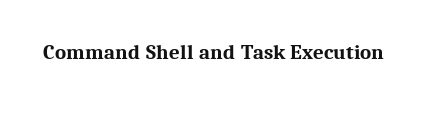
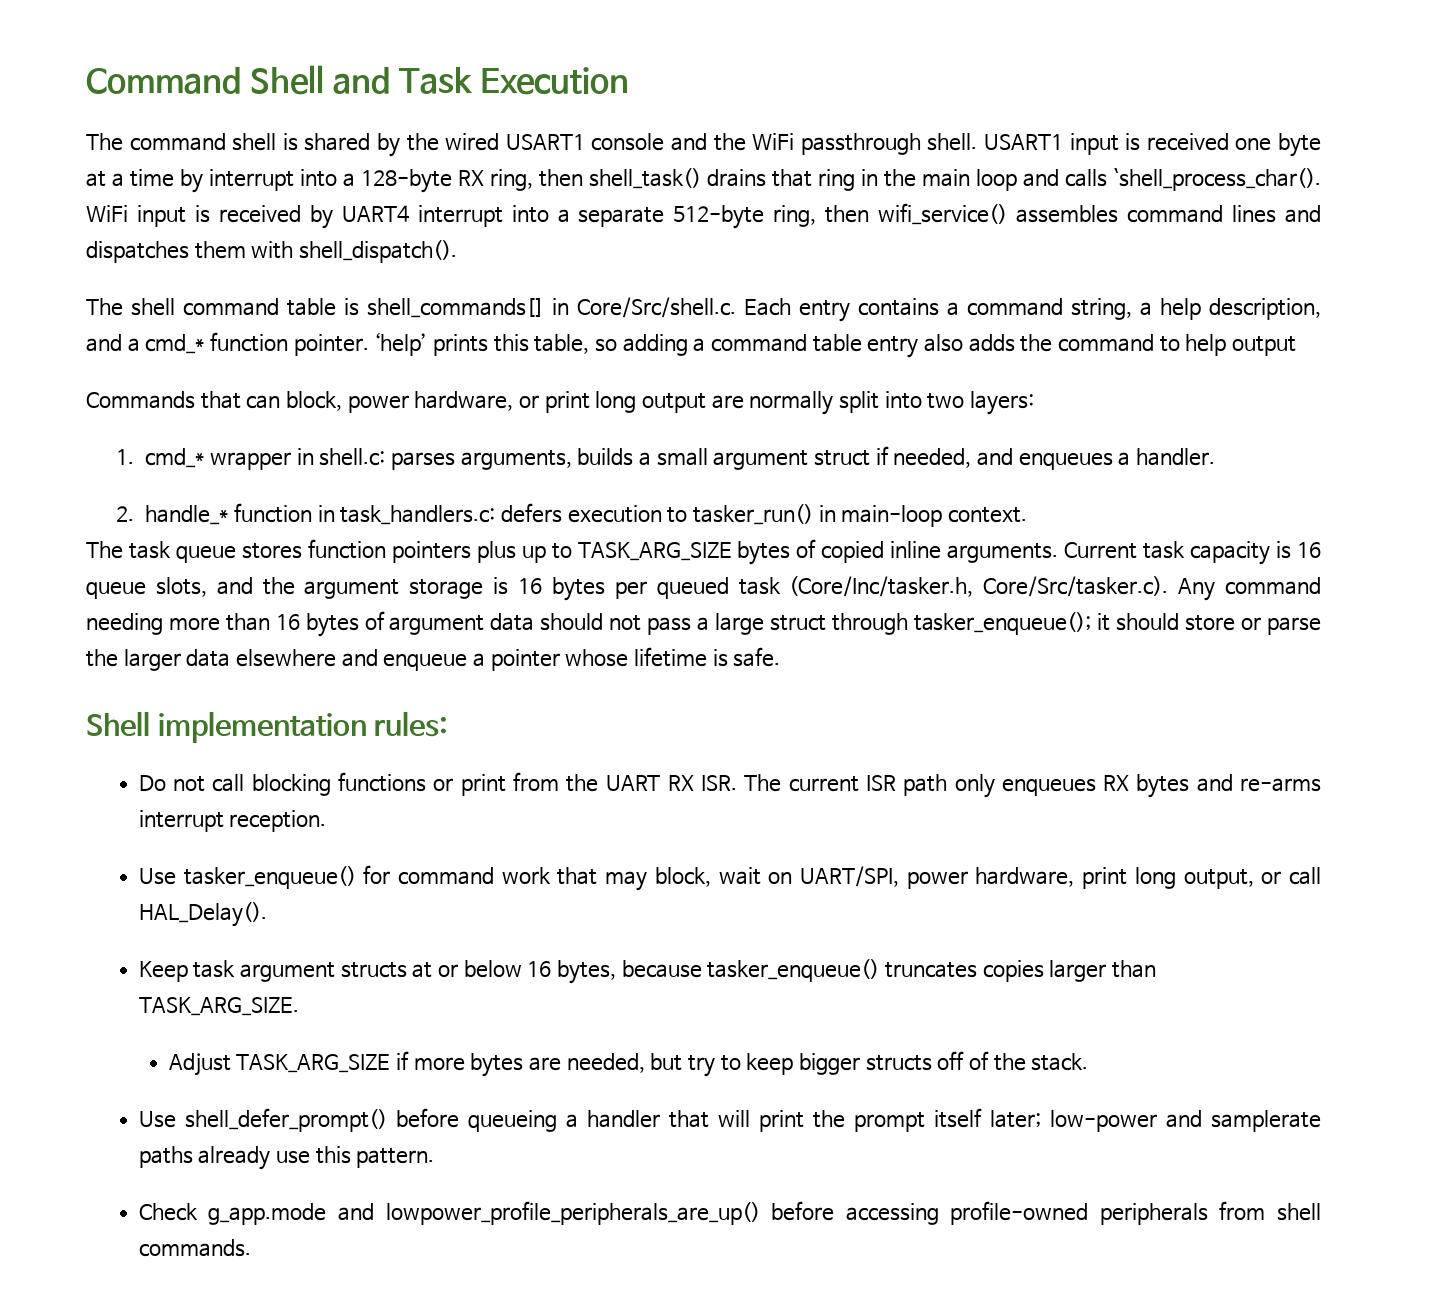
(385, 52) none -> [86,133,1321,157] [86,168,1322,193] [86,203,1322,229] [86,240,457,263] [86,297,1321,322] [86,332,1297,358] [86,391,1034,415] [115,446,1216,470] [115,503,1028,527] [86,539,1322,565] [86,576,1322,601] [86,611,1322,637] [86,647,781,671] [86,711,449,743] [138,772,1322,798] [138,810,327,832] [138,865,1321,891] [138,902,267,927] [138,959,1157,984] [138,997,299,1016] [168,1051,1089,1077] [138,1108,1322,1132] [138,1146,435,1170] [138,1201,1321,1225] [138,1239,251,1257] // The command shell is shared by the wired USART1 console and the WiFi passthrough shell. USART1 input is received one byte at a time by interrupt into a 128-byte RX ring, then shell_task() drains that ring in the main loop and calls `shell_process_char(). WiFi input is received by UART4 interrupt into a separate 512-byte ring, then wifi_service() assembles command lines and dispatches them with shell_dispatch(). // The shell command table is shell_commands[] in Core/Src/shell.c. Each entry contains a command string, a help description, and a cmd_* function pointer. ‘help’ prints this table, so adding a command table entry also adds the command to help output // Commands that can block, power hardware, or print long output are normally split into two layers: // 1. cmd_* wrapper in shell.c: parses arguments, builds a small argument struct if needed, and enqueues a handler. // 2. handle_* function in task_handlers.c: defers execution to tasker_run() in main-loop context. // The task queue stores function pointers plus up to TASK_ARG_SIZE bytes of copied inline arguments. Current task capacity is 16 queue slots, and the argument storage is 16 bytes per queued task (Core/Inc/tasker.h, Core/Src/tasker.c). Any command needing more than 16 bytes of argument data should not pass a large struct through tasker_enqueue(); it should store or parse the larger data elsewhere and enqueue a pointer whose lifetime is safe. // Shell implementation rules: // Do not call blocking functions or print from the UART RX ISR. The current ISR path only enqueues RX bytes and re-arms interrupt reception. // Use tasker_enqueue() for command work that may block, wait on UART/SPI, power hardware, print long output, or call HAL_Delay(). // Keep task argument structs at or below 16 bytes, because tasker_enqueue() truncates copies larger than TASK_ARG_SIZE. // Adjust TASK_ARG_SIZE if more bytes are needed, but try to keep bigger structs off of the stack. // Use shell_defer_prompt() before queueing a handler that will print the prompt itself later; low-power and samplerate paths already use this pattern. // Check g_app.mode and lowpower_profile_peripherals_are_up() before accessing profile-owned peripherals from shell commands.

